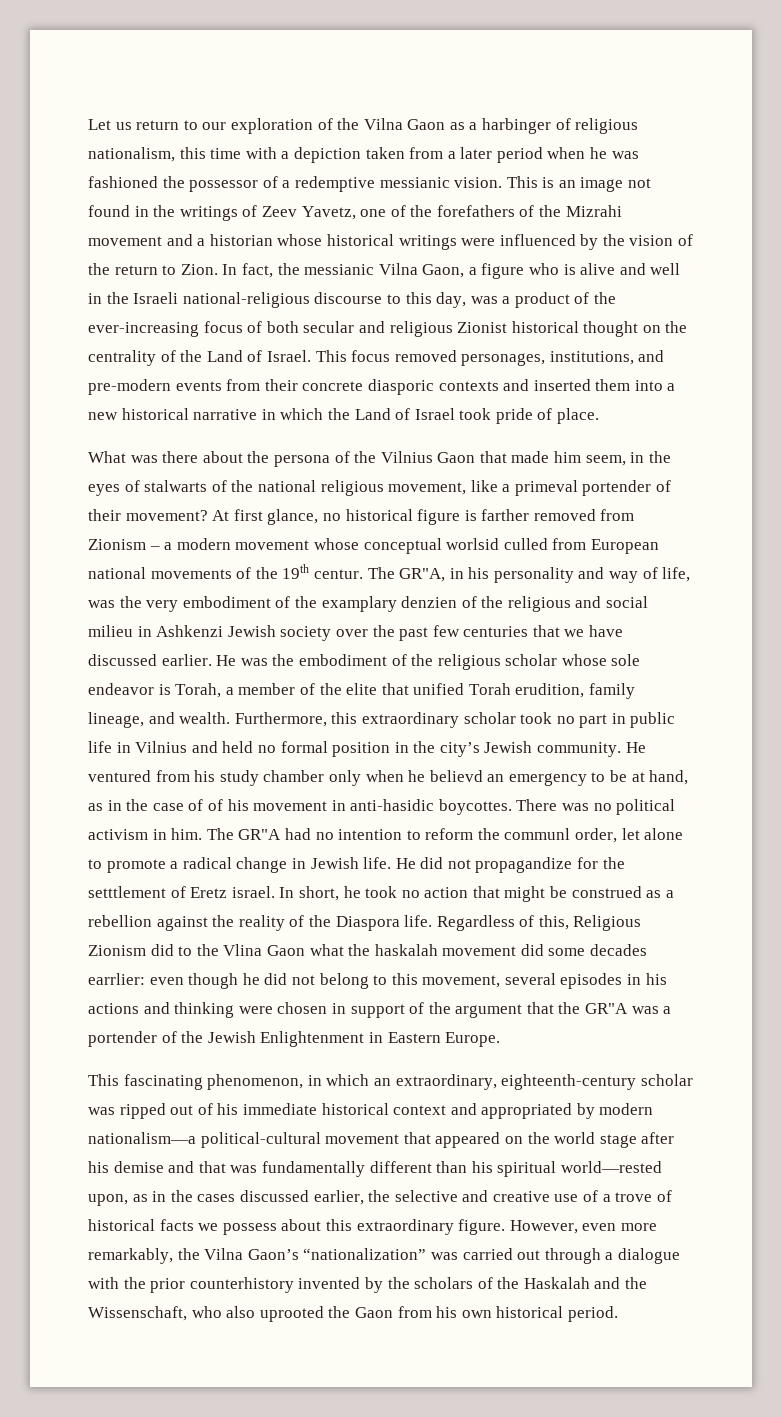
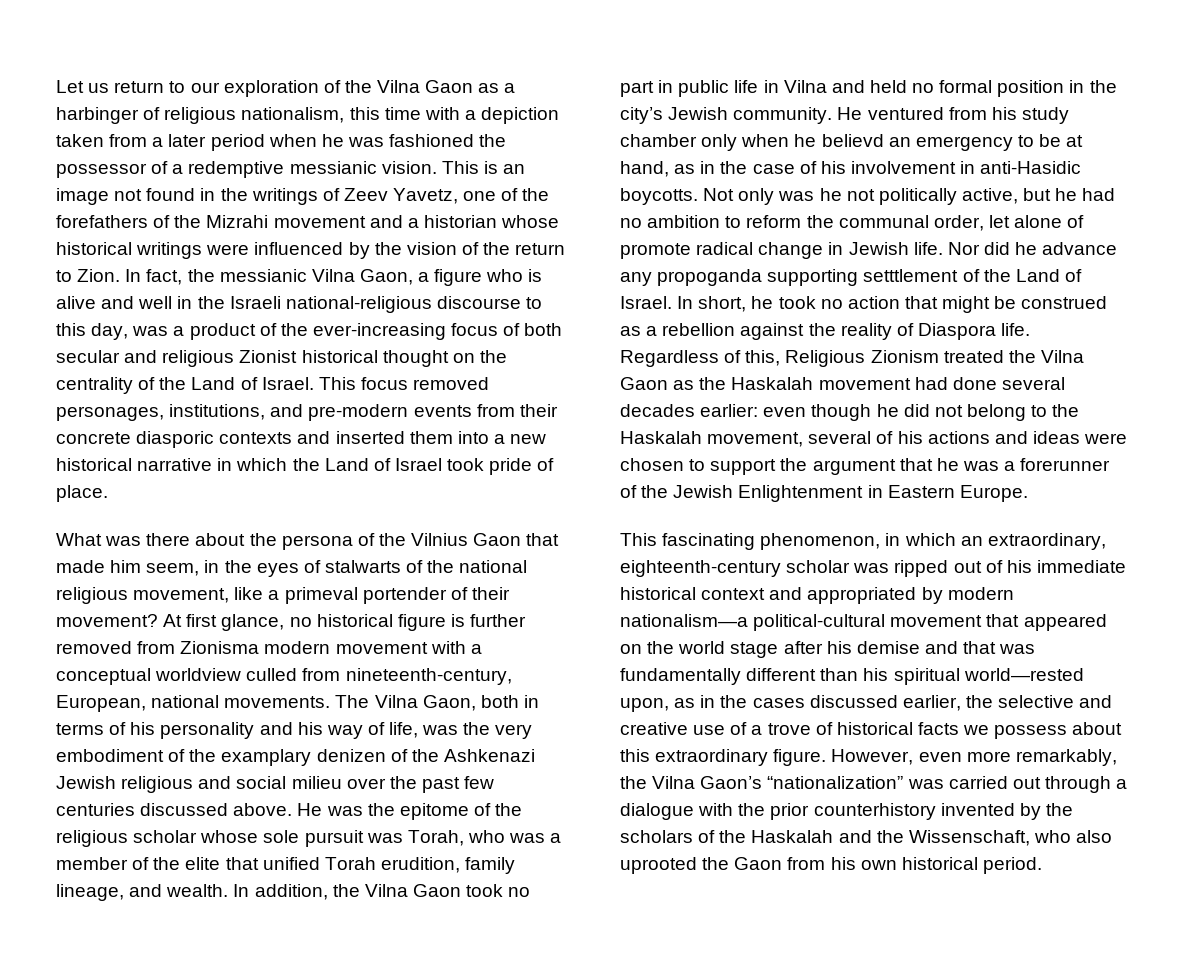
[481,509,530,521] farther -> [470,614,527,627] further
[88,538,659,554] [88,564,464,582] Zionism – a modern movement whose conceptual worlsid culled from European national movements of the 19th centur. The GR"A, in -> [180,641,482,654] [56,668,512,685] [56,695,539,712] [56,722,127,735] Zionisma modern movement with a conceptual worldview culled from nineteenth-century, European, national movements. The Vilna Gaon, both in terms of
(605, 573) none -> [297,722,323,735] his
[401,596,504,608] denzien of the -> [316,749,535,762] [56,776,116,789] denizen of the Ashkenazi Jewish
[137,625,332,641] in Ashkenzi Jewish society -> (342, 782) none
[532,625,624,637] [88,654,212,666] that we have discussed earlier. -> [140,803,293,816] discussed above.
[298,654,387,666] embodiment -> [399,803,469,820] epitome
[88,683,222,698] endeavor is Torah, -> [304,830,546,847] pursuit was Torah, who was
[234,712,516,728] Furthermore, this extraordinary scholar -> [233,884,461,900] In addition, the Vilna Gaon
[135,741,188,753] Vilnius -> [783,80,827,93] Vilna
[207,799,676,815] [88,828,282,840] of his movement in anti-hasidic boycottes. There was no political activism in him. The GR"A -> [820,161,1082,174] [620,188,1078,205] his involvement in anti-Hasidic boycotts. Not only was he not politically active, but he
[338,829,403,840] intention -> [647,215,721,228] ambition
[504,828,571,840] communl -> [838,215,929,228] communal
[88,859,179,873] to promote a -> [1067,215,1085,228] [620,243,691,259] of promote
[395,857,625,873] [88,886,275,898] He did not propagandize for the setttlement of Eretz israel. -> [947,242,1118,255] [620,269,1082,286] [620,296,672,309] Nor did he advance any propoganda supporting setttlement of the Land of Israel.
[308,915,331,927] the -> (914, 329) none
[150,944,648,956] [88,973,145,985] did to the Vlina Gaon what the haskalah movement did some decades earrlier: -> [943,350,1084,363] [620,377,1065,390] [620,404,759,417] treated the Vilna Gaon as the Haskalah movement had done several decades earlier:
[391,973,642,989] this movement, several episodes in -> [1052,404,1080,417] [620,431,894,447] the Haskalah movement, several of
[174,1002,235,1018] thinking -> [1032,431,1080,444] ideas
[331,1002,425,1018] in support of -> [689,459,777,475] to support
[558,1002,672,1014] [88,1031,157,1047] the GR"A was a portender -> [936,458,1111,471] he was a forerunner

